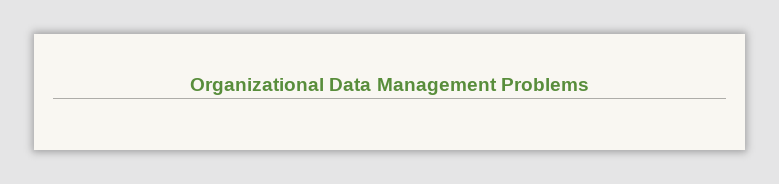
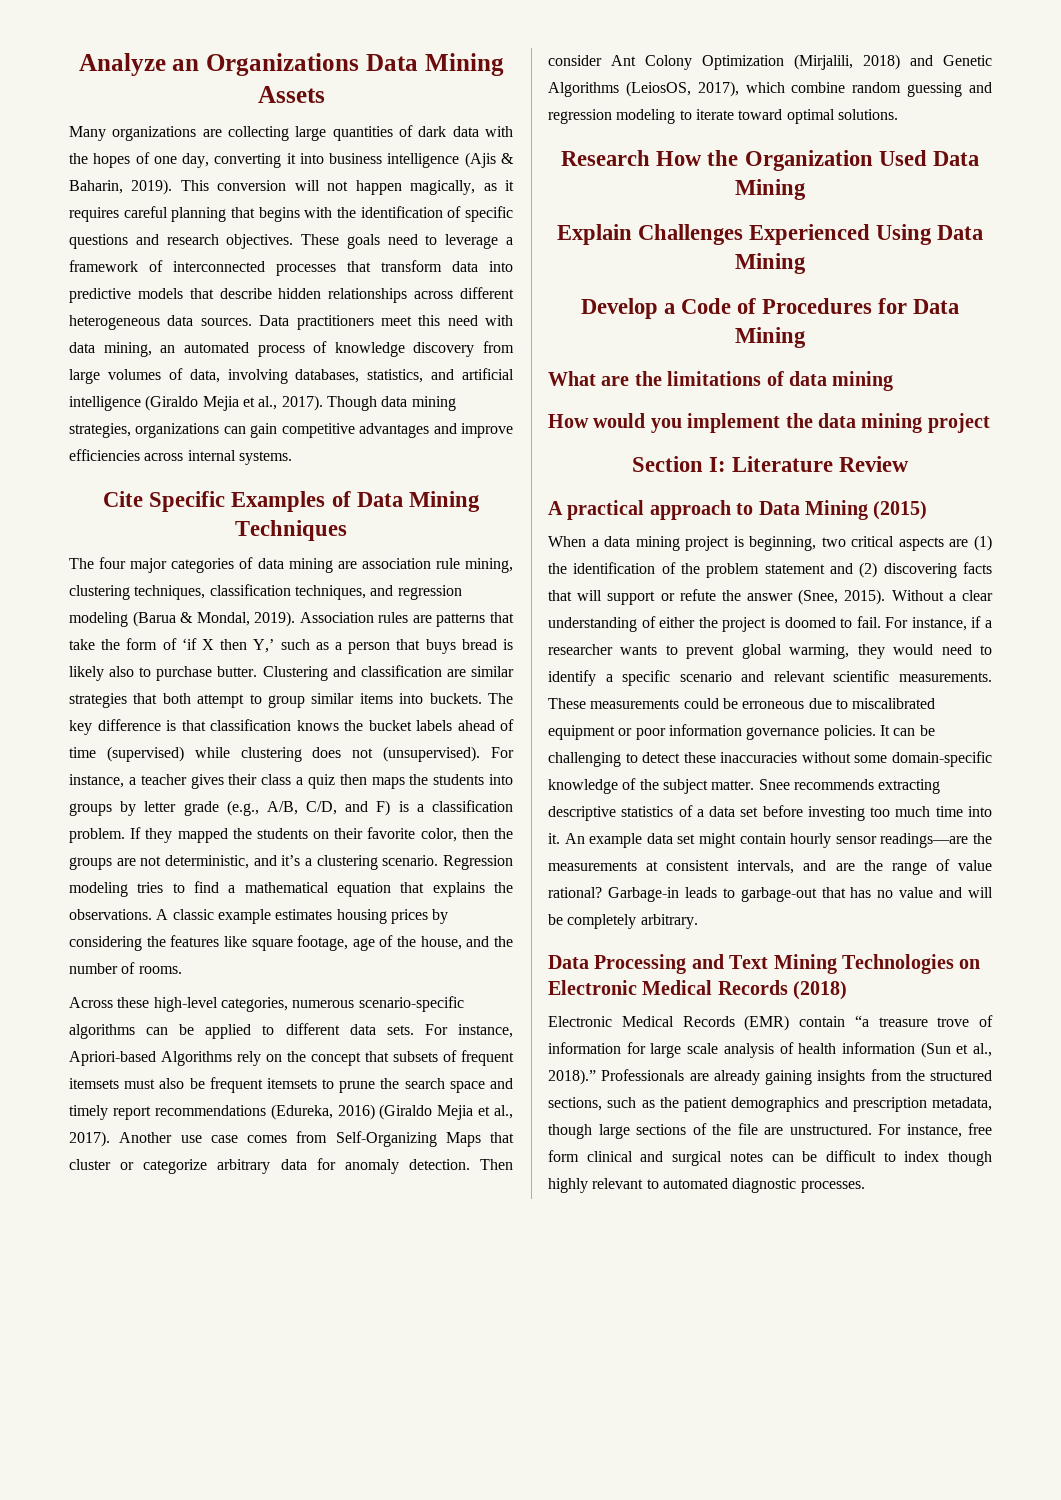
[190,78,589,95] Organizational Data Management Problems -> [78,53,504,76] [257,86,325,103] [69,125,513,141] [69,152,514,168] [69,179,514,195] [69,206,513,222] [69,234,513,249] [69,260,513,276] [69,287,514,303] [69,315,513,330] [69,341,514,357] [69,368,514,384] [69,395,456,411] [69,423,513,438] [69,449,292,465] [103,491,480,512] [235,520,347,541] [69,557,514,573] [69,584,462,600] [69,611,514,627] [69,638,513,654] [69,665,514,681] [69,693,513,708] [69,719,514,735] [69,746,514,762] [69,774,513,789] [69,800,513,816] [69,827,513,843] [69,855,513,870] [69,881,513,897] [69,909,449,924] [69,935,513,951] [69,962,182,974] [69,996,464,1012] [69,1023,513,1039] [69,1050,514,1066] [69,1077,513,1093] [69,1104,513,1120] [69,1131,514,1147] [69,1158,513,1174] [548,54,992,70] [548,81,992,97] [548,109,898,124] [561,150,979,171] [735,179,806,200] [556,224,984,245] [735,253,806,274] [580,298,960,319] [735,327,806,348] [548,371,894,391] [548,413,990,433] [631,456,910,472] [548,500,928,520] [548,535,993,551] [548,562,992,578] [548,589,993,605] [548,616,992,632] [548,644,993,659] [548,670,992,686] [548,698,936,709] [548,724,935,740] [548,751,992,767] [548,778,941,794] [548,805,992,821] [548,833,992,848] [548,859,992,875] [548,887,993,902] [548,914,698,929] [548,954,981,974] [548,980,848,1000] [548,1015,993,1031] [548,1042,992,1058] [548,1069,992,1085] [548,1097,992,1112] [548,1123,992,1139] [548,1150,992,1166] [548,1178,865,1193] Analyze an Organizations Data Mining Assets // Many organizations are collecting large quantities of dark data with the hopes of one day, converting it into business intelligence (Ajis & Baharin, 2019). This conversion will not happen magically, as it requires careful planning that begins with the identification of specific questions and research objectives. These goals need to leverage a framework of interconnected processes that transform data into predictive models that describe hidden relationships across different heterogeneous data sources. Data practitioners meet this need with data mining, an automated process of knowledge discovery from large volumes of data, involving databases, statistics, and artificial intelligence (Giraldo Mejia et al., 2017). Though data mining strategies, organizations can gain competitive advantages and improve efficiencies across internal systems. // Cite Specific Examples of Data Mining Techniques // The four major categories of data mining are association rule mining, clustering techniques, classification techniques, and regression modeling (Barua & Mondal, 2019). Association rules are patterns that take the form of ‘if X then Y,’ such as a person that buys bread is likely also to purchase butter. Clustering and classification are similar strategies that both attempt to group similar items into buckets. The key difference is that classification knows the bucket labels ahead of time (supervised) while clustering does not (unsupervised). For instance, a teacher gives their class a quiz then maps the students into groups by letter grade (e.g., A/B, C/D, and F) is a classification problem. If they mapped the students on their favorite color, then the groups are not deterministic, and it’s a clustering scenario. Regression modeling tries to find a mathematical equation that explains the observations. A classic example estimates housing prices by considering the features like square footage, age of the house, and the number of rooms. // Across these high-level categories, numerous scenario-specific algorithms can be applied to different data sets. For instance, Apriori-based Algorithms rely on the concept that subsets of frequent itemsets must also be frequent itemsets to prune the search space and timely report recommendations (Edureka, 2016) (Giraldo Mejia et al., 2017). Another use case comes from Self-Organizing Maps that cluster or categorize arbitrary data for anomaly detection. Then consider Ant Colony Optimization (Mirjalili, 2018) and Genetic Algorithms (LeiosOS, 2017), which combine random guessing and regression modeling to iterate toward optimal solutions. // Research How the Organization Used Data Mining // Explain Challenges Experienced Using Data Mining // Develop a Code of Procedures for Data Mining // What are the limitations of data mining // How would you implement the data mining project // Section I: Literature Review // A practical approach to Data Mining (2015) // When a data mining project is beginning, two critical aspects are (1) the identification of the problem statement and (2) discovering facts that will support or refute the answer (Snee, 2015). Without a clear understanding of either the project is doomed to fail. For instance, if a researcher wants to prevent global warming, they would need to identify a specific scenario and relevant scientific measurements. These measurements could be erroneous due to miscalibrated equipment or poor information governance policies. It can be challenging to detect these inaccuracies without some domain-specific knowledge of the subject matter. Snee recommends extracting descriptive statistics of a data set before investing too much time into it. An example data set might contain hourly sensor readings—are the measurements at consistent intervals, and are the range of value rational? Garbage-in leads to garbage-out that has no value and will be completely arbitrary. // Data Processing and Text Mining Technologies on Electronic Medical Records (2018) // Electronic Medical Records (EMR) contain “a treasure trove of information for large scale analysis of health information (Sun et al., 2018).” Professionals are already gaining insights from the structured sections, such as the patient demographics and prescription metadata, though large sections of the file are unstructured. For instance, free form clinical and surgical notes can be difficult to index though highly relevant to automated diagnostic processes.

